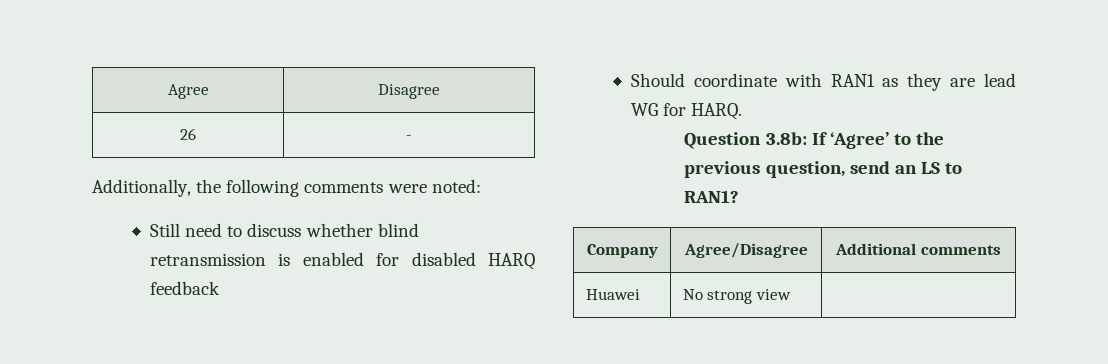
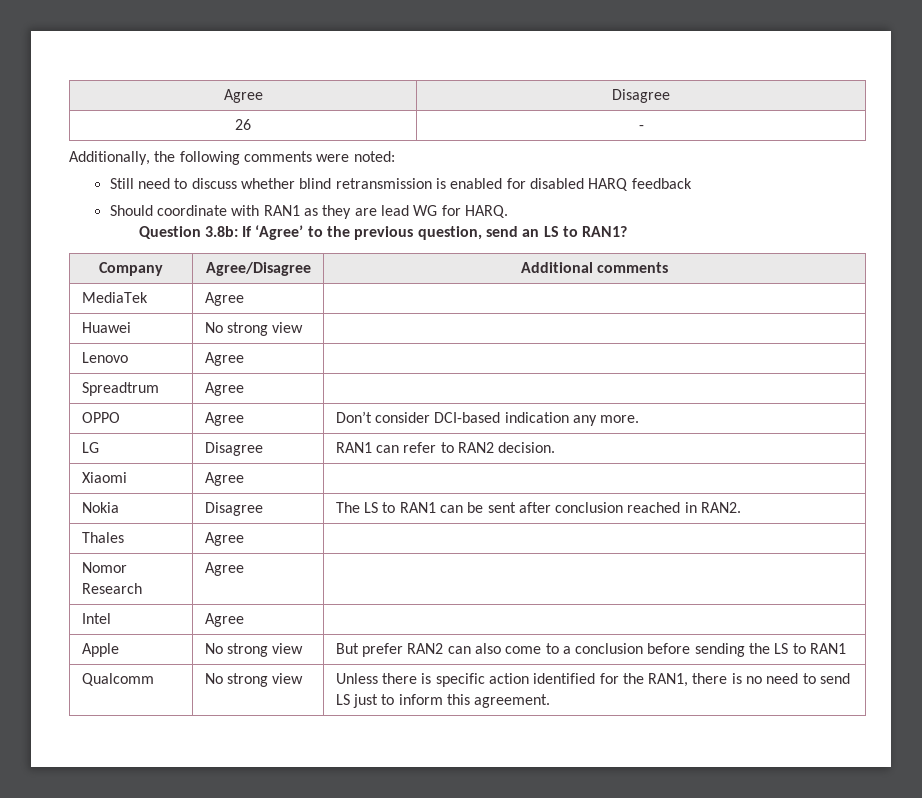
(1001, 250) none -> [81,292,148,303] [204,292,244,306] // MediaTek | Agree |
(791, 294) none -> [81,352,128,363] [204,352,244,366] [81,382,159,396] [204,382,244,396] [81,412,120,423] [204,412,244,426] [335,411,640,426] [81,442,99,453] [204,442,263,456] [335,442,556,453] [81,472,127,483] [204,472,244,486] [81,502,119,513] [204,502,263,516] [335,502,742,513] [81,532,124,543] [204,532,244,546] [81,562,127,573] [81,583,142,594] [204,562,244,576] [81,613,111,624] [204,613,244,627] [81,643,119,657] [204,643,304,657] [335,643,847,657] [81,673,154,686] [204,673,304,687] [335,673,851,687] [335,694,551,708] // Lenovo | Agree | // Spreadtrum | Agree | // OPPO | Agree | Don’t consider DCI-based indication any more. // LG | Disagree | RAN1 can refer to RAN2 decision. // Xiaomi | Agree | // Nokia | Disagree | The LS to RAN1 can be sent after conclusion reached in RAN2. // Thales | Agree | // Nomor Research | Agree | // Intel | Agree | // Apple | No strong view | But prefer RAN2 can also come to a conclusion before sending the LS to RAN1 // Qualcomm | No strong view | Unless there is specific action identified for the RAN1, there is no need to send LS just to inform this agreement.

